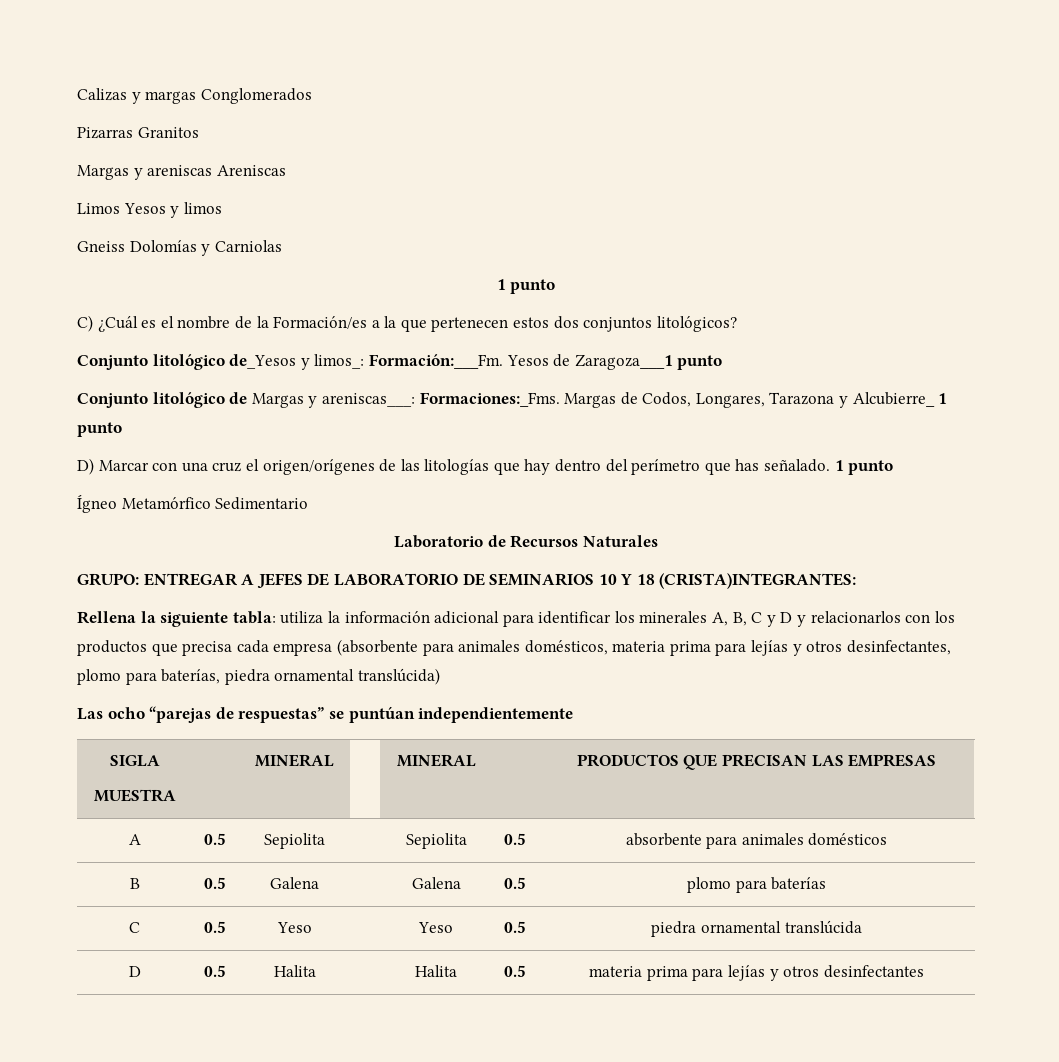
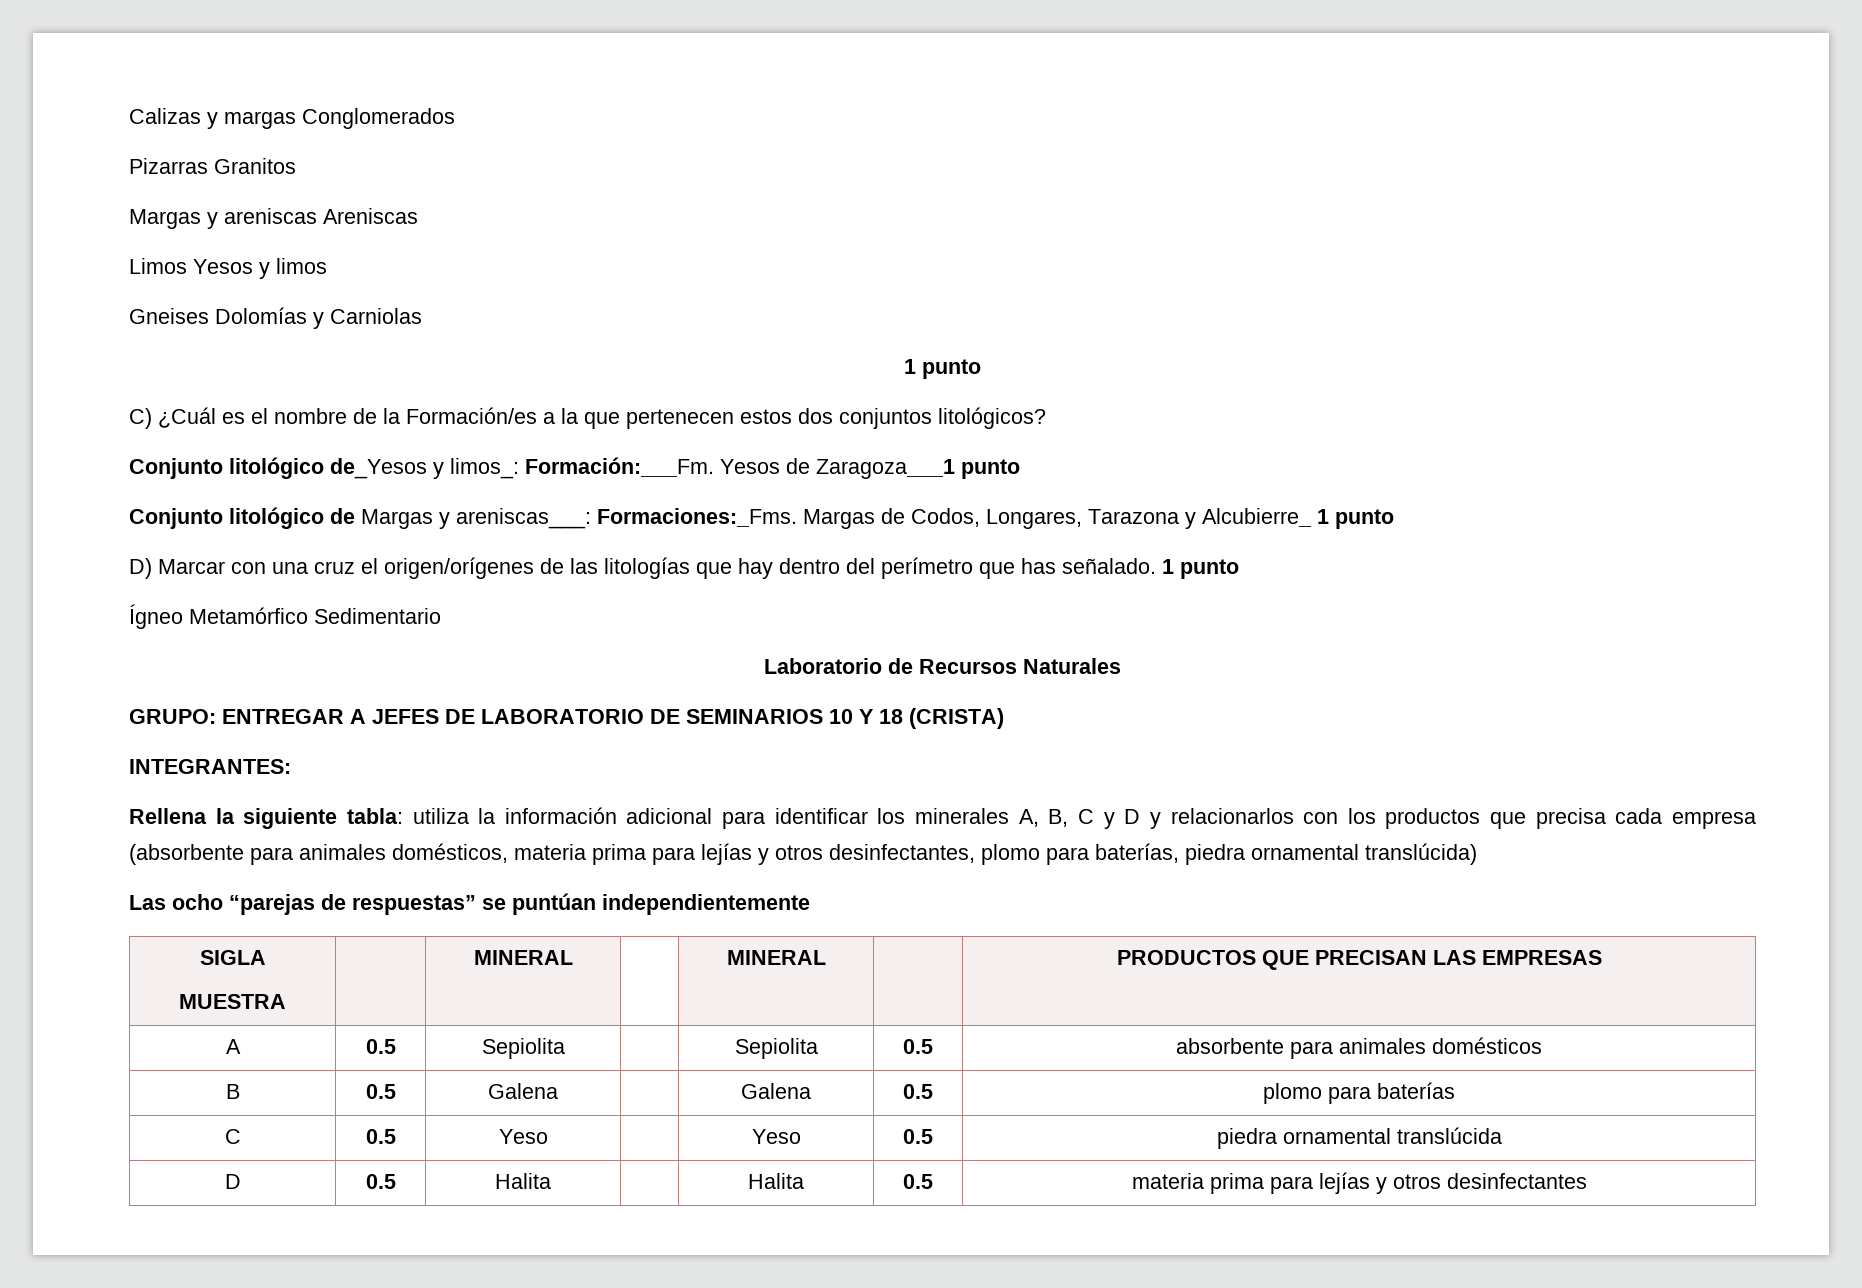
[77,241,125,252] Gneiss -> [129,308,209,324] Gneises
[659,573,857,589] (CRISTA)INTEGRANTES: -> [909,708,1004,729] [129,759,291,774] (CRISTA) // INTEGRANTES:

